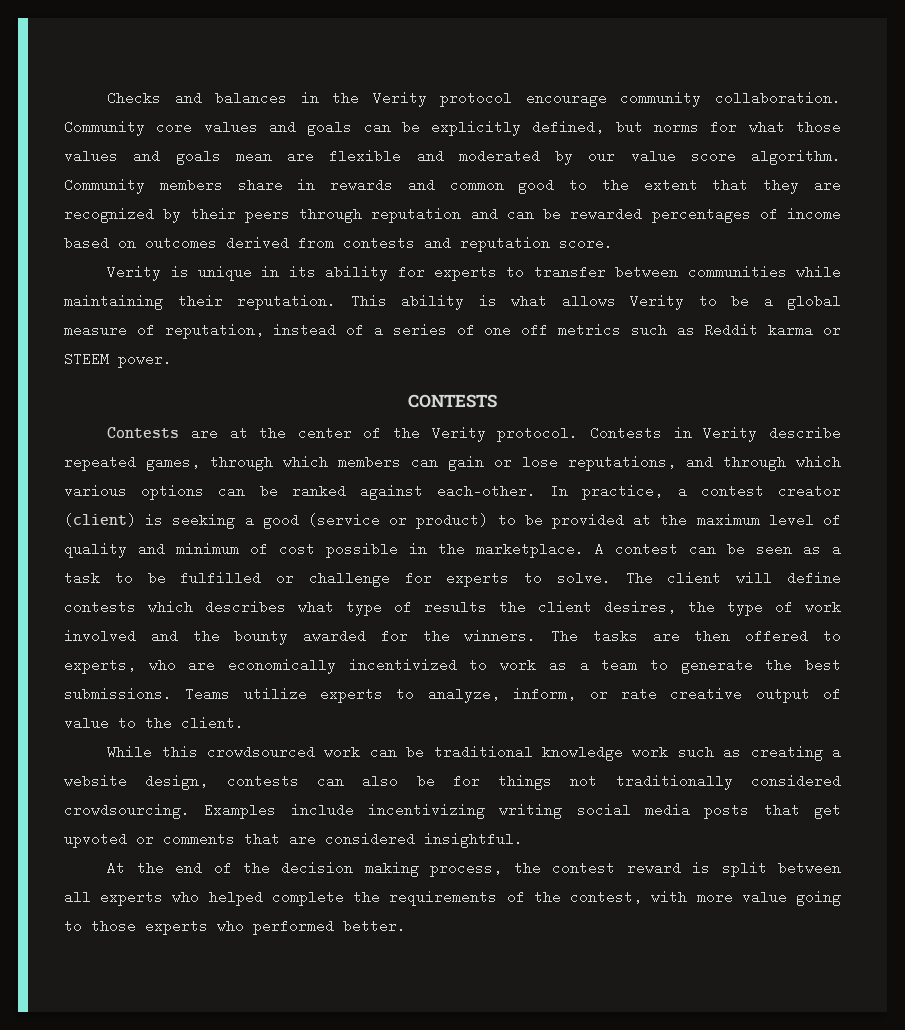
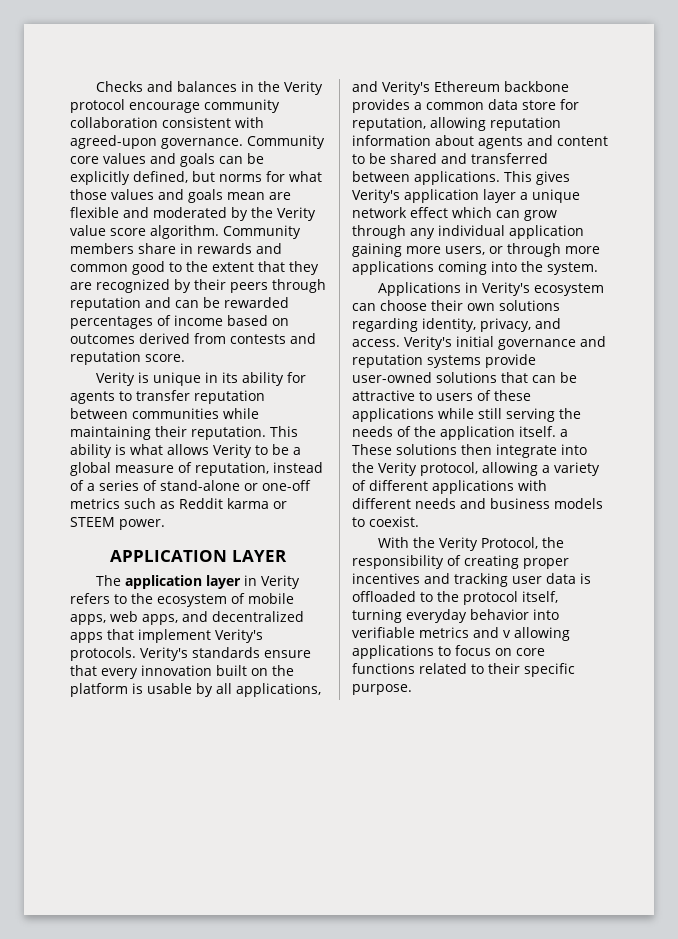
[715,91,842,105] collaboration. -> [70,117,264,128] [70,135,243,149] collaboration consistent with agreed-upon governance.
[588,154,616,161] our -> [251,207,316,221] the Verity
[434,265,498,281] experts -> [70,391,115,404] agents
(606, 272) none -> [194,390,265,404] reputation
[484,323,549,337] one off -> [160,480,311,491] stand-alone or one-off
[408,394,497,408] [107,426,841,442] [64,455,841,471] [64,484,841,500] [64,513,842,529] [64,542,841,558] [64,571,841,587] [64,600,841,616] [64,629,841,645] [64,658,842,674] [64,687,842,703] [64,716,244,730] [107,745,841,761] [64,774,841,790] [64,803,842,819] [64,832,523,848] [107,861,841,877] [64,890,842,906] [64,919,406,935] CONTESTS // Contests are at the center of the Verity protocol. Contests in Verity describe repeated games, through which members can gain or lose reputations, and through which various options can be ranked against each-other. In practice, a contest creator (client) is seeking a good (service or product) to be provided at the maximum level of quality and minimum of cost possible in the marketplace. A contest can be seen as a task to be fulfilled or challenge for experts to solve. The client will define contests which describes what type of results the client desires, the type of work involved and the bounty awarded for the winners. The tasks are then offered to experts, who are economically incentivized to work as a team to generate the best submissions. Teams utilize experts to analyze, inform, or rate creative output of value to the client. // While this crowdsourced work can be traditional knowledge work such as creating a website design, contests can also be for things not traditionally considered crowdsourcing. Examples include incentivizing writing social media posts that get upvoted or comments that are considered insightful. // At the end of the decision making process, the contest reward is split between all experts who helped complete the requirements of the contest, with more value going to those experts who performed better. -> [110,550,287,562] [96,575,301,589] [70,593,294,607] [70,611,304,625] [70,629,263,643] [70,647,311,661] [70,665,294,679] [70,683,321,697] [352,81,569,95] [352,99,579,113] [352,117,561,131] [352,135,608,149] [352,153,548,164] [352,171,570,185] [352,189,580,203] [352,207,557,221] [352,225,584,239] [352,243,600,257] [352,261,598,275] [378,282,605,296] [352,300,560,311] [352,318,561,332] [352,336,606,350] [352,354,536,368] [352,372,577,383] [352,390,531,401] [352,408,581,422] [352,426,568,440] [352,444,587,458] [352,462,600,476] [352,480,547,494] [352,498,603,509] [352,516,419,527] [378,537,565,551] [352,555,569,569] [352,573,591,587] [352,591,558,605] [352,609,559,623] [352,627,570,641] [352,645,545,659] [352,663,575,677] [352,684,412,695] APPLICATION LAYER // The application layer in Verity refers to the ecosystem of mobile apps, web apps, and decentralized apps that implement Verity's protocols. Verity's standards ensure that every innovation built on the platform is usable by all applications, and Verity's Ethereum backbone provides a common data store for reputation, allowing reputation information about agents and content to be shared and transferred between applications. This gives Verity's application layer a unique network effect which can grow through any individual application gaining more users, or through more applications coming into the system. // Applications in Verity's ecosystem can choose their own solutions regarding identity, privacy, and access. Verity's initial governance and reputation systems provide user-owned solutions that can be attractive to users of these applications while still serving the needs of the application itself. a These solutions then integrate into the Verity protocol, allowing a variety of different applications with different needs and business models to coexist. // With the Verity Protocol, the responsibility of creating proper incentives and tracking user data is offloaded to the protocol itself, turning everyday behavior into verifiable metrics and v allowing applications to focus on core functions related to their specific purpose.

